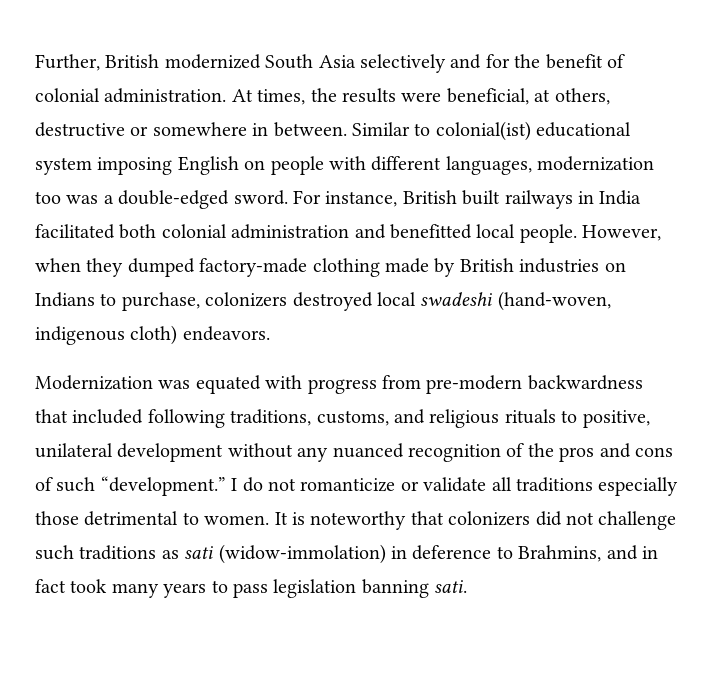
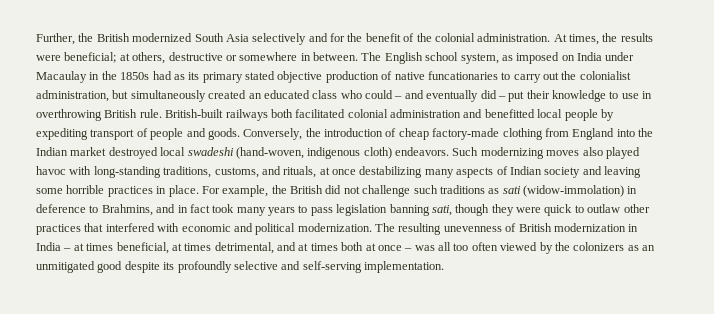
(100, 62) none -> [78,33,94,42] the
(625, 61) none -> [416,33,432,42] the
[446,88,529,105] beneficial, -> [64,52,117,63] beneficial;
[352,121,632,141] [35,156,655,175] [35,190,642,209] [35,224,157,239] Similar to colonial(ist) educational system imposing English on people with different languages, modernization too was a double-edged sword. For instance, British built railways in India facilitated both -> [361,52,635,64] [36,71,631,83] [36,90,653,102] [36,109,346,121] The English school system, as imposed on India under Macaulay in the 1850s had as its primary stated objective production of native funcationaries to carry out the colonialist administration, but simultaneously created an educated class who could – and eventually did – put their knowledge to use in overthrowing British rule. British-built railways both facilitated
[519,224,662,243] [35,258,626,277] [35,292,288,311] people. However, when they dumped factory-made clothing made by British industries on Indians to purchase, colonizers -> [564,109,614,121] [36,128,653,140] [36,147,107,156] people by expediting transport of people and goods. Conversely, the introduction of cheap factory-made clothing from England into the Indian market
[35,375,643,394] [35,409,650,428] [35,443,673,462] [35,476,679,496] [35,511,531,530] // Modernization was equated with progress from pre-modern backwardness that included following traditions, customs, and religious rituals to positive, unilateral development without any nuanced recognition of the pros and cons of such “development.” I do not romanticize or validate all traditions especially those detrimental to women. It is noteworthy that colonizers -> [452,147,640,159] [36,166,641,178] [36,185,323,197] Such modernizing moves also played havoc with long-standing traditions, customs, and rituals, at once destabilizing many aspects of Indian society and leaving some horrible practices in place. For example, the British
[434,580,468,593] sati. -> [431,204,650,216] [36,223,639,235] [36,242,655,254] [36,261,444,273] sati, though they were quick to outlaw other practices that interfered with economic and political modernization. The resulting unevenness of British modernization in India – at times beneficial, at times detrimental, and at times both at once – was all too often viewed by the colonizers as an unmitigated good despite its profoundly selective and self-serving implementation.

